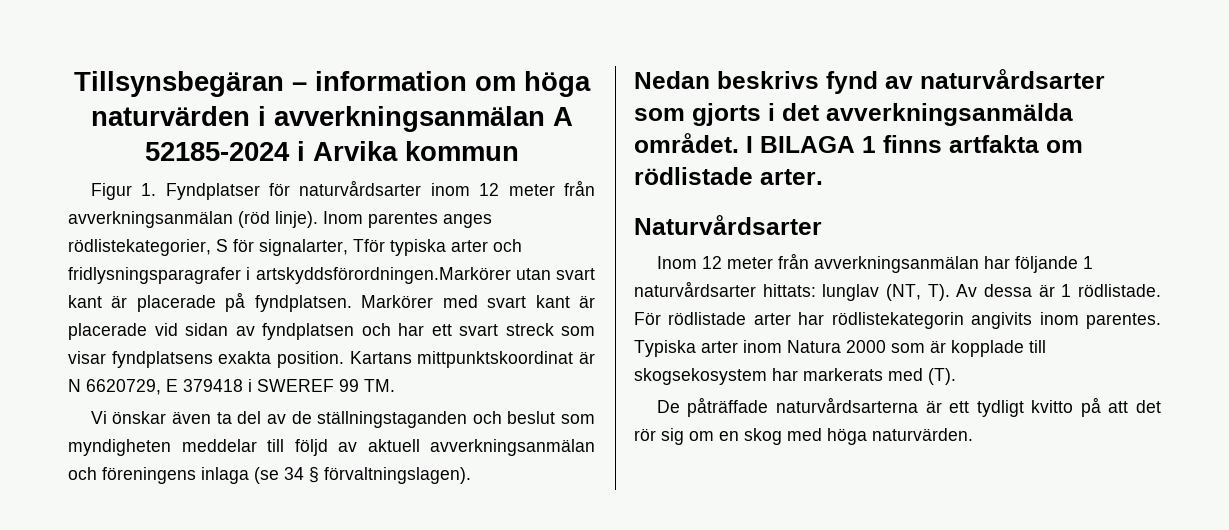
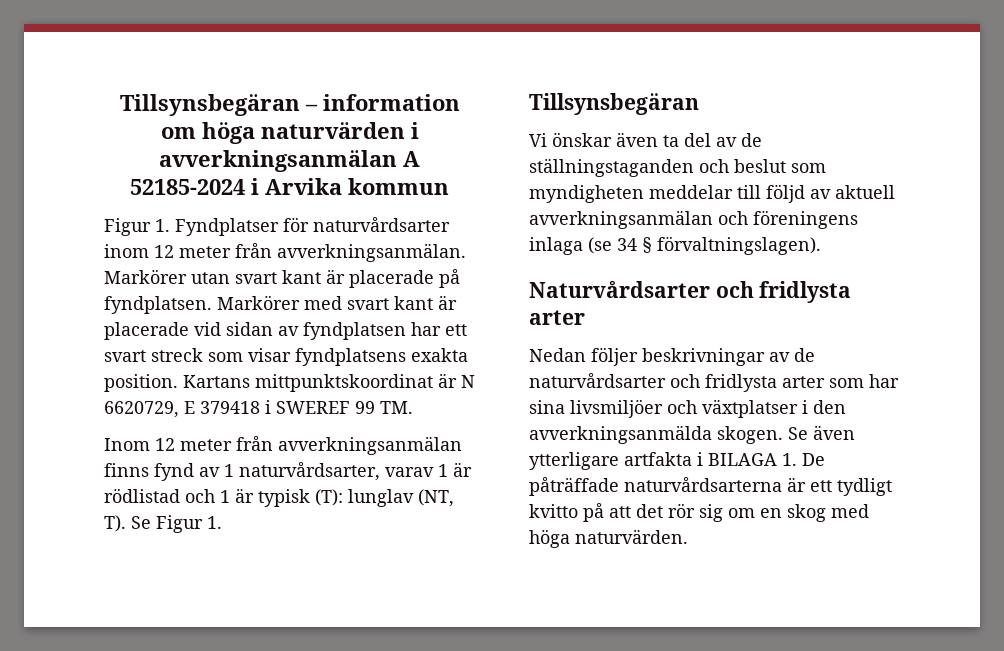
[68,211,492,228] [68,239,522,256] [68,267,511,284] avverkningsanmälan (röd linje). Inom parentes anges rödlistekategorier, S för signalarter, Tför typiska arter och fridlysningsparagrafer i artskyddsförordningen.Markörer -> [277,243,466,262] [104,269,187,284] avverkningsanmälan. Markörer
[361,323,391,336] och -> (406, 331) none
(395, 385) none -> [104,436,462,455] [104,462,472,481] [104,488,454,507] [104,515,222,533] [529,93,699,115] // Inom 12 meter från avverkningsanmälan finns fynd av 1 naturvårdsarter, varav 1 är rödlistad och 1 är typisk (T): lunglav (NT, T). Se Figur 1. // Tillsynsbegäran
[634,69,1105,94] [634,103,1073,126] [634,133,1083,153] [634,167,823,185] [634,215,822,235] [656,253,1093,273] [634,281,1161,301] [634,312,1161,329] [634,340,1046,357] [634,368,956,385] Nedan beskrivs fynd av naturvårdsarter som gjorts i det avverkningsanmälda området. I BILAGA 1 finns artfakta om rödlistade arter. // Naturvårdsarter // Inom 12 meter från avverkningsanmälan har följande 1 naturvårdsarter hittats: lunglav (NT, T). Av dessa är 1 rödlistade. För rödlistade arter har rödlistekategorin angivits inom parentes. Typiska arter inom Natura 2000 som är kopplade till skogsekosystem har markerats med (T). // -> [529,280,852,303] [529,310,585,325] [529,347,815,366] [529,373,899,392] [529,399,846,418] [529,425,855,444] [529,452,797,470] Naturvårdsarter och fridlysta arter // Nedan följer beskrivningar av de naturvårdsarter och fridlysta arter som har sina livsmiljöer och växtplatser i den avverkningsanmälda skogen. Se även ytterligare artfakta i BILAGA 1.

